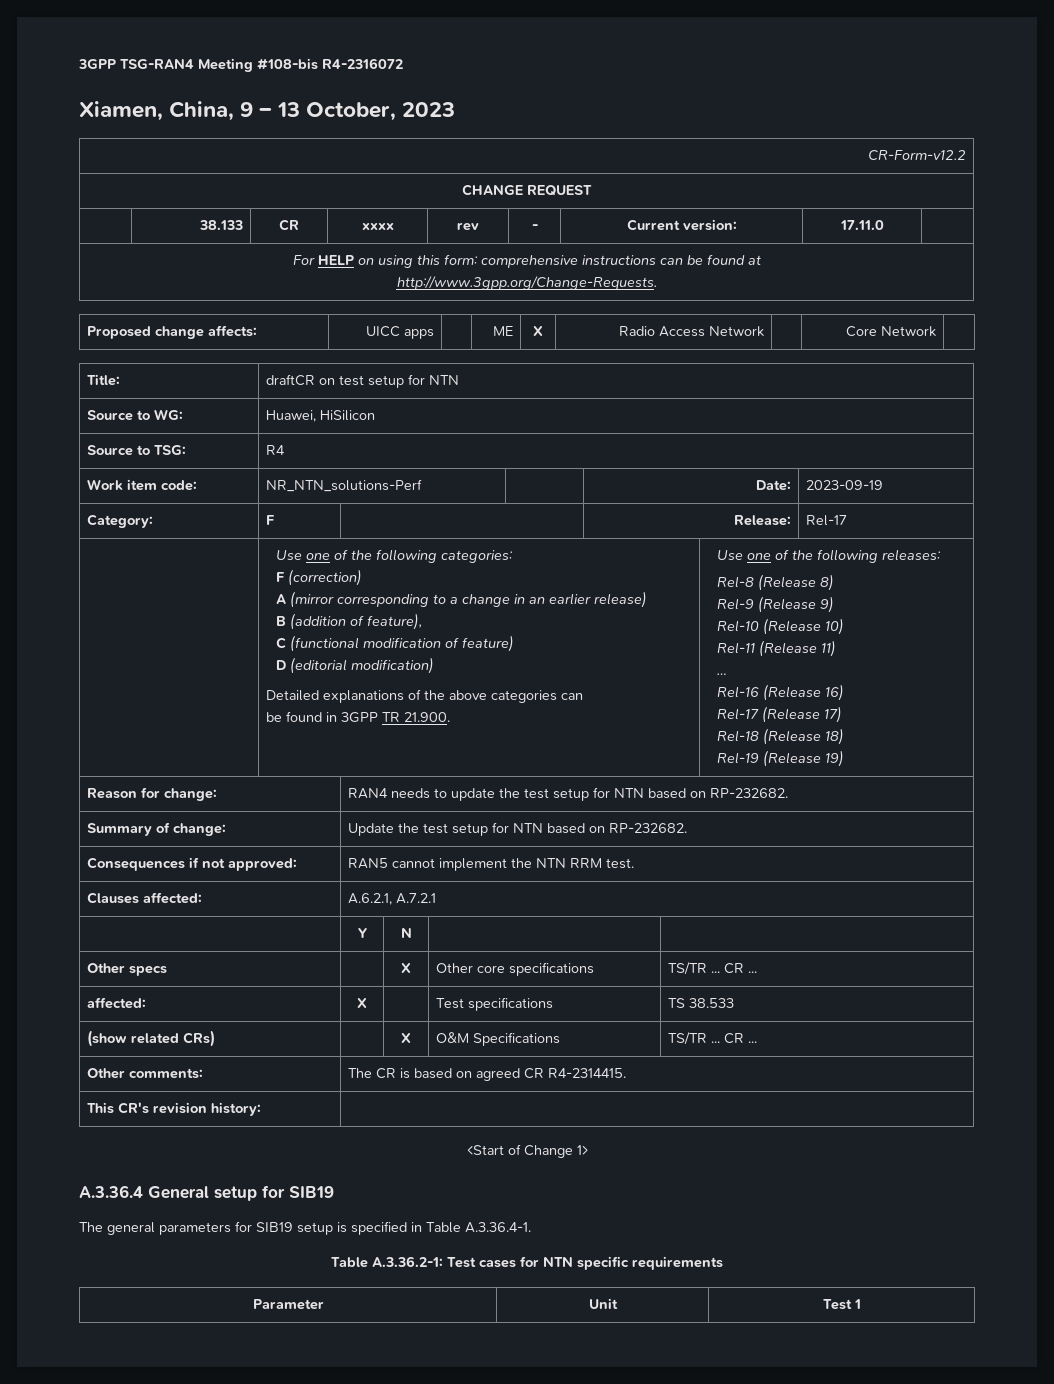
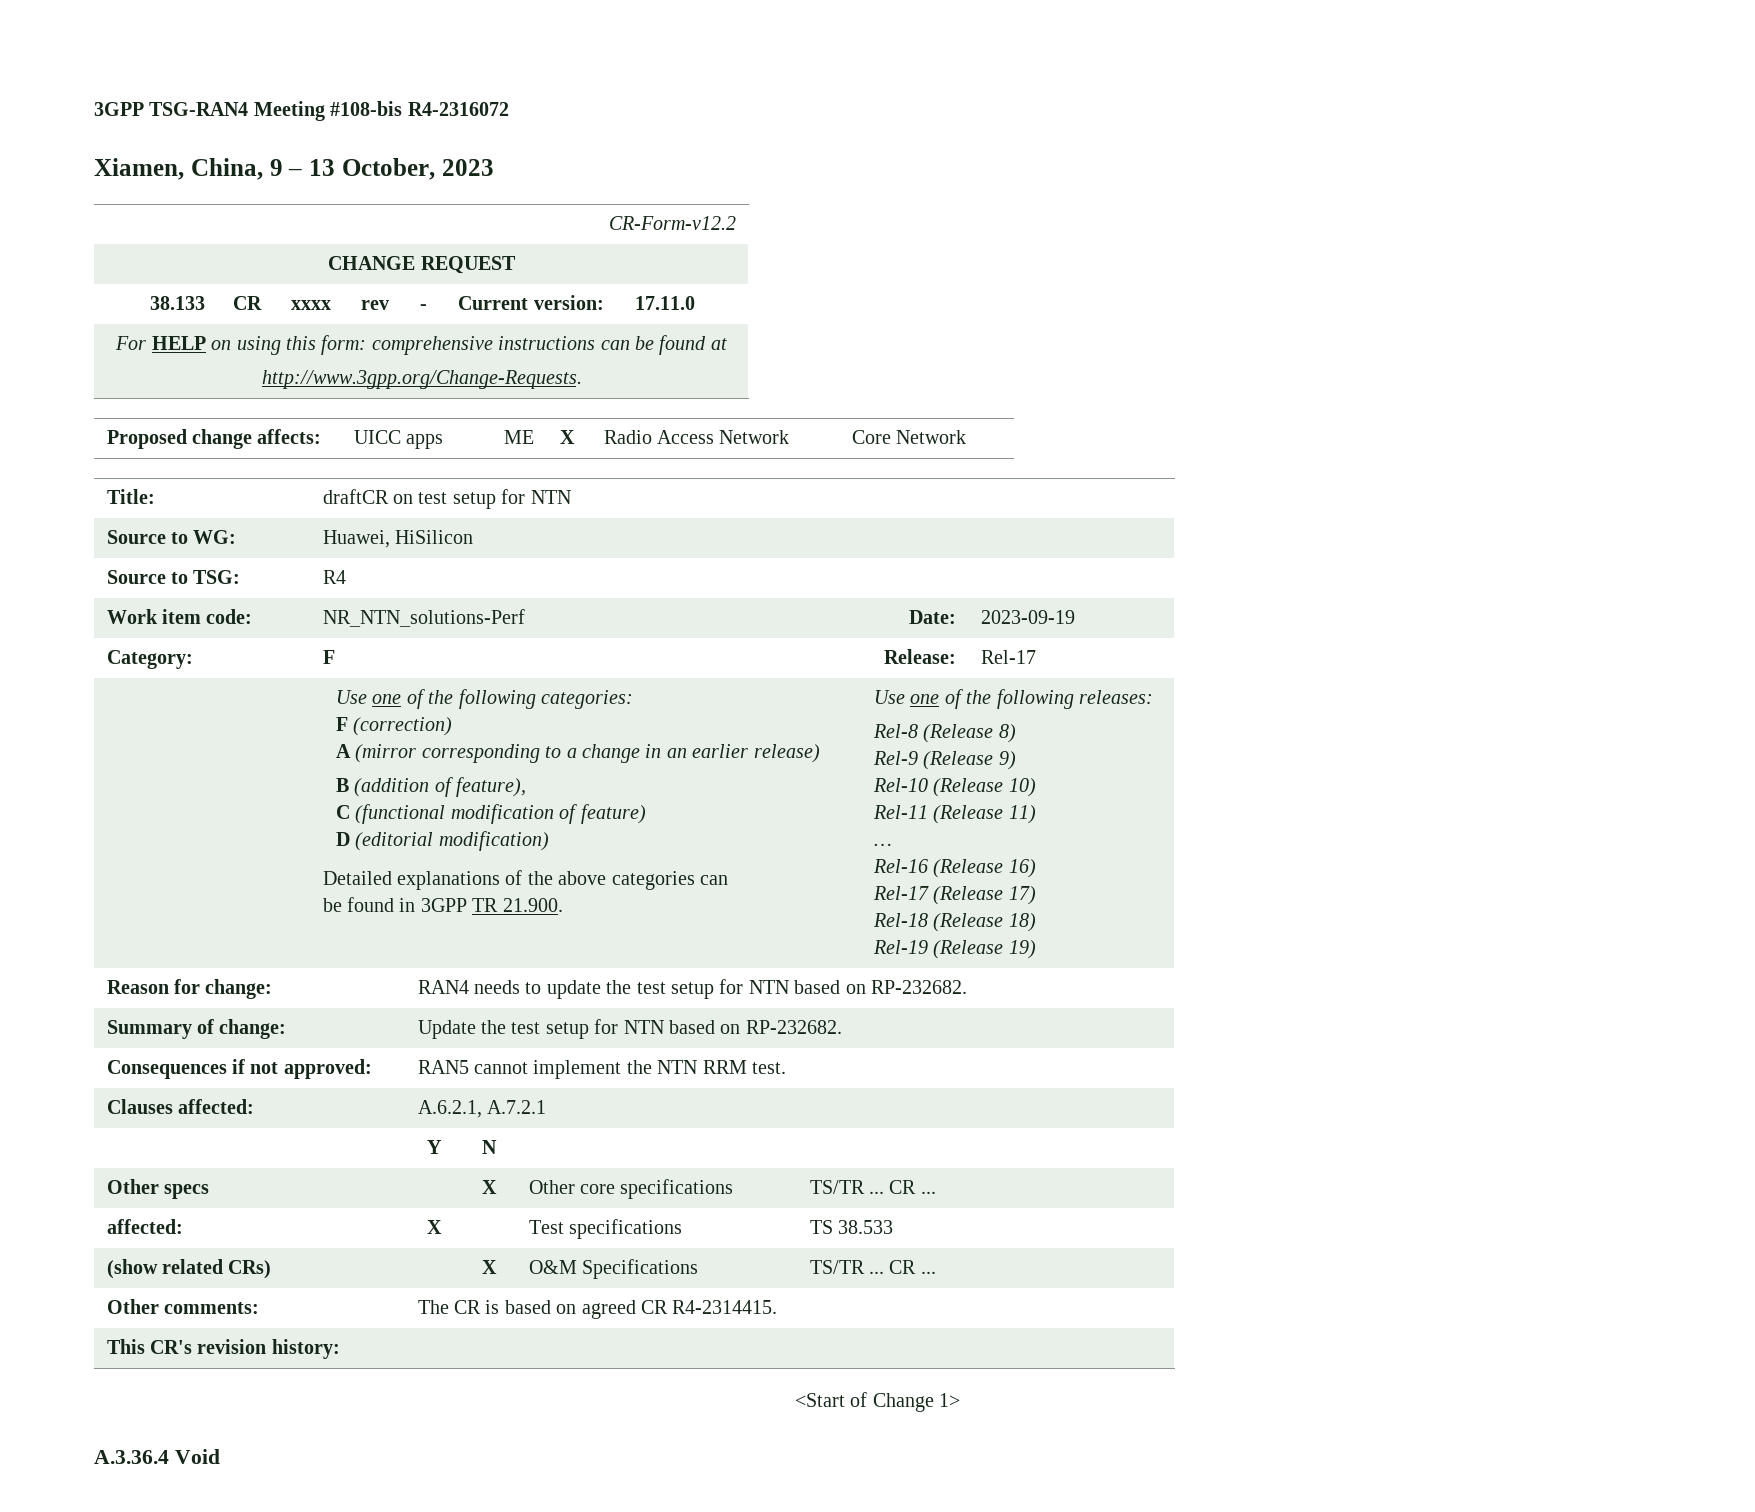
[148,1185,334,1201] [79,1221,531,1235] [331,1256,723,1270] [252,1299,324,1310] [588,1298,618,1309] [822,1299,861,1310] General setup for SIB19 // The general parameters for SIB19 setup is specified in Table A.3.36.4-1. // Table A.3.36.2-1: Test cases for NTN specific requirements // Parameter | Unit | Test 1 -> [174,1449,220,1464] Void

